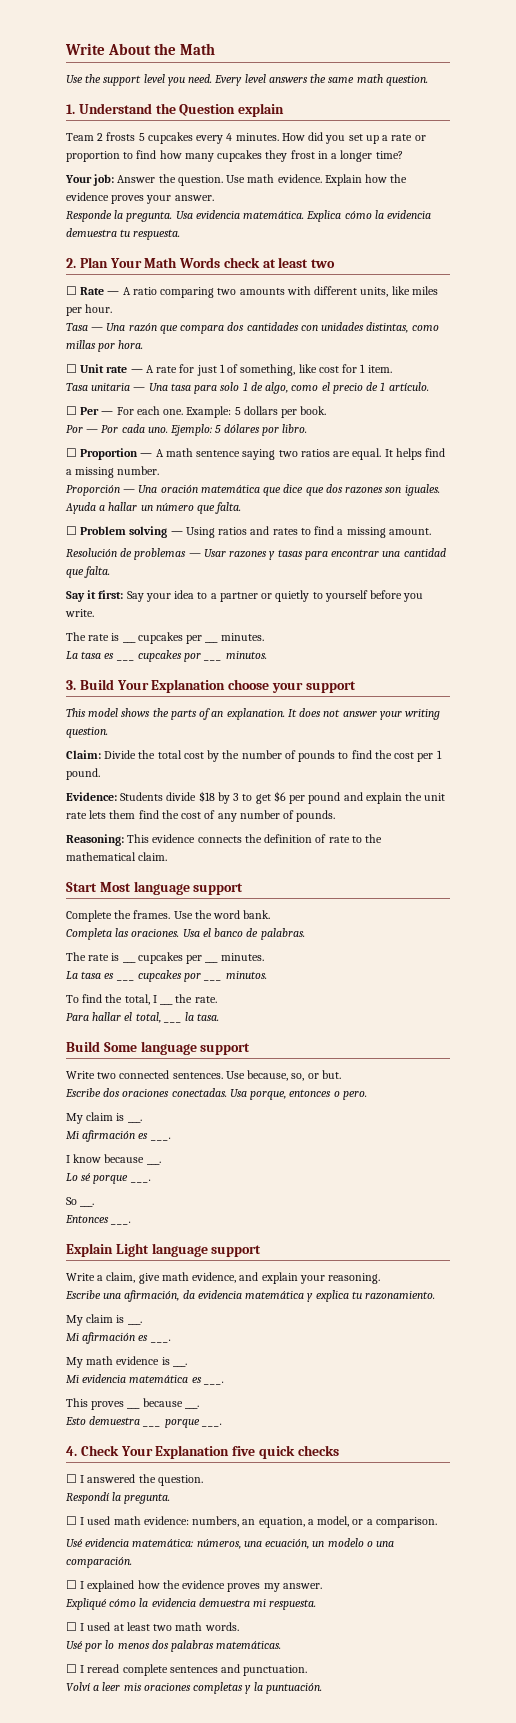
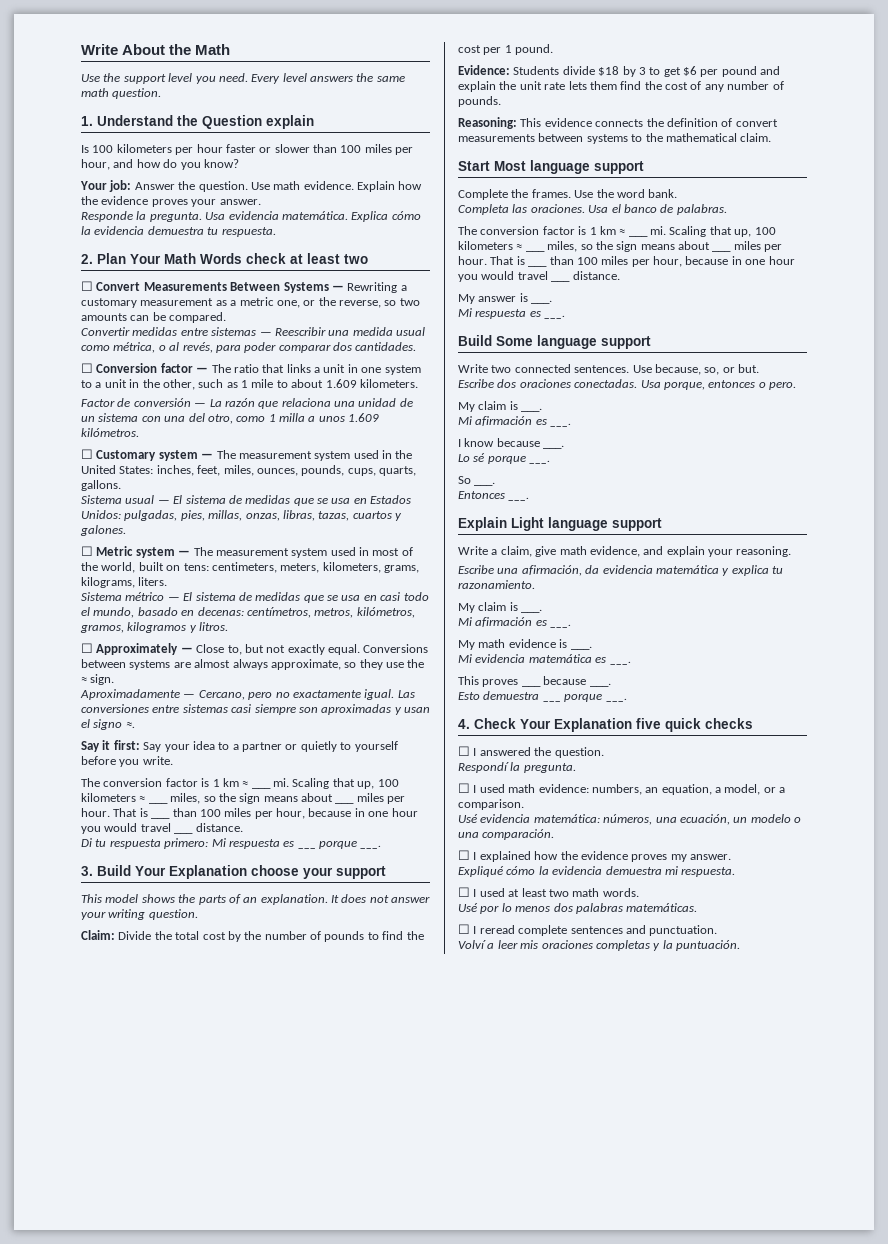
[66,132,426,144] [66,150,403,162] Team 2 frosts 5 cupcakes every 4 minutes. How did you set up a rate or proportion to find how many cupcakes they frost in a longer time? -> [81,144,414,155] [81,159,239,170] Is 100 kilometers per hour faster or slower than 100 miles per hour, and how do you know?
[80,286,438,298] [66,304,113,316] [66,322,439,334] [66,340,144,352] [66,364,392,376] [66,382,429,394] [66,406,327,418] [66,424,308,436] [66,448,446,460] [66,466,160,478] [66,484,440,496] [65,502,242,514] [66,526,431,538] [66,548,446,560] [66,566,111,578] Rate — A ratio comparing two amounts with different units, like miles per hour. // Tasa — Una razón que compara dos cantidades con unidades distintas, como millas por hora. // ☐ Unit rate — A rate for just 1 of something, like cost for 1 item. // Tasa unitaria — Una tasa para solo 1 de algo, como el precio de 1 artículo. // ☐ Per — For each one. Example: 5 dollars per book. // Por — Por cada uno. Ejemplo: 5 dólares por libro. // ☐ Proportion — A math sentence saying two ratios are equal. It helps find a missing number. // Proporción — Una oración matemática que dice que dos razones son iguales. Ayuda a hallar un número que falta. // ☐ Problem solving — Using ratios and rates to find a missing amount. // Resolución de problemas — Usar razones y tasas para encontrar una cantidad que falta. -> [96,282,407,293] [81,297,420,308] [81,312,227,323] [81,327,425,336] [81,342,417,353] [81,363,421,375] [81,379,418,390] [81,398,413,409] [81,413,380,424] [81,428,139,437] [81,449,413,461] [81,465,416,476] [81,480,121,491] [81,495,412,506] [81,510,402,521] [80,525,126,536] [81,546,413,558] [81,562,419,573] [81,577,168,588] [81,592,429,603] [81,607,415,618] [80,622,229,633] [81,643,429,655] [81,659,425,670] [81,674,115,685] [80,689,415,700] [81,704,430,715] [81,719,135,730] Convert Measurements Between Systems — Rewriting a customary measurement as a metric one, or the reverse, so two amounts can be compared. // Convertir medidas entre sistemas — Reescribir una medida usual como métrica, o al revés, para poder comparar dos cantidades. // ☐ Conversion factor — The ratio that links a unit in one system to a unit in the other, such as 1 mile to about 1.609 kilometers. // Factor de conversión — La razón que relaciona una unidad de un sistema con una del otro, como 1 milla a unos 1.609 kilómetros. // ☐ Customary system — The measurement system used in the United States: inches, feet, miles, ounces, pounds, cups, quarts, gallons. // Sistema usual — El sistema de medidas que se usa en Estados Unidos: pulgadas, pies, millas, onzas, libras, tazas, cuartos y galones. // ☐ Metric system — The measurement system used in most of the world, built on tens: centimeters, meters, kilometers, grams, kilograms, liters. // Sistema métrico — El sistema de medidas que se usa en casi todo el mundo, basado en decenas: centímetros, metros, kilómetros, gramos, kilogramos y litros. // ☐ Approximately — Close to, but not exactly equal. Conversions between systems are almost always approximate, so they use the ≈ sign. // Aproximadamente — Cercano, pero no exactamente igual. Las conversiones entre sistemas casi siempre son aproximadas y usan el signo ≈.
[88,633,120,641] [122,632,219,644] [220,633,264,641] [66,651,115,659] [115,650,223,662] [225,651,267,659] rate is ___ cupcakes per ___ minutes. // La tasa es ___ cupcakes por ___ minutos. -> [103,778,249,787] [251,787,271,789] [273,778,399,789] [81,793,146,802] [148,793,333,804] [335,802,355,804] [356,793,406,804] [81,808,148,817] [151,817,171,819] [172,808,418,819] [81,823,171,834] [174,832,194,834] [195,823,243,832] [81,838,295,849] [297,840,382,849] conversion factor is 1 km ≈ ___ mi. Scaling that up, 100 kilometers ≈ ___ miles, so the sign means about ___ miles per hour. That is ___ than 100 miles per hour, because in one hour you would travel ___ distance. // Di tu respuesta primero: Mi respuesta es ___ porque ___.
[328,836,350,843] rate -> [735,119,778,127] [458,133,628,144] convert measurements between systems
[88,953,120,961] [122,952,219,964] [220,953,264,961] [66,971,115,979] [115,970,223,982] [225,971,267,979] [66,994,157,1005] [160,1003,174,1005] [175,994,217,1003] [66,1012,182,1023] [185,1012,220,1021] rate is ___ cupcakes per ___ minutes. // La tasa es ___ cupcakes por ___ minutos. // To find the total, I ___ the rate. // Para hallar el total, ___ la tasa. -> [480,226,626,235] [628,235,648,237] [650,226,776,237] [458,241,523,250] [525,241,710,252] [712,250,732,252] [733,241,783,252] [458,256,525,265] [528,265,548,267] [549,256,795,267] [458,271,548,282] [551,280,571,282] [572,271,620,280] [458,293,553,304] [458,308,566,319] conversion factor is 1 km ≈ ___ mi. Scaling that up, 100 kilometers ≈ ___ miles, so the sign means about ___ miles per hour. That is ___ than 100 miles per hour, because in one hour you would travel ___ distance. // My answer is ___. // Mi respuesta es ___.

